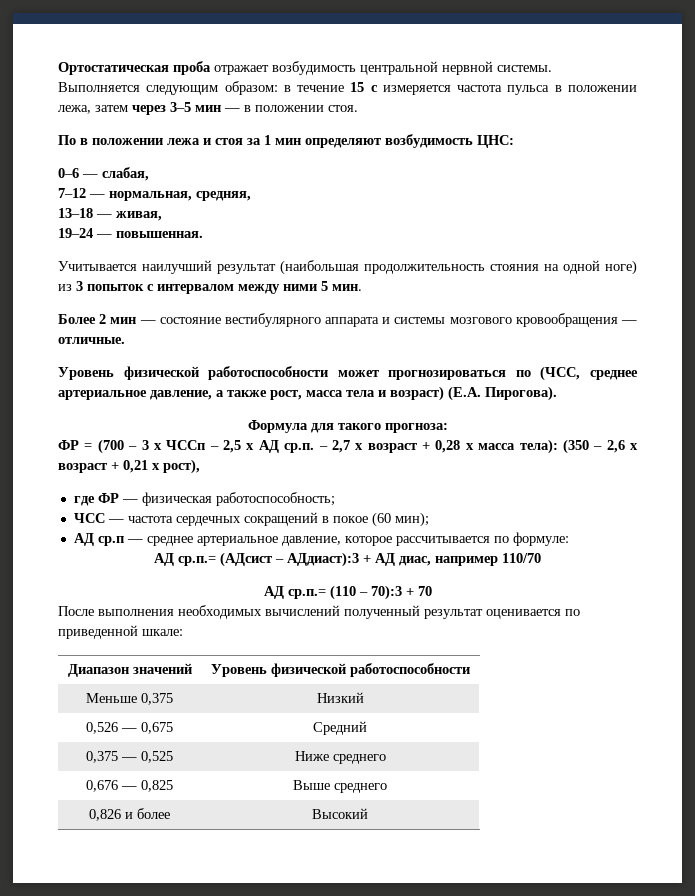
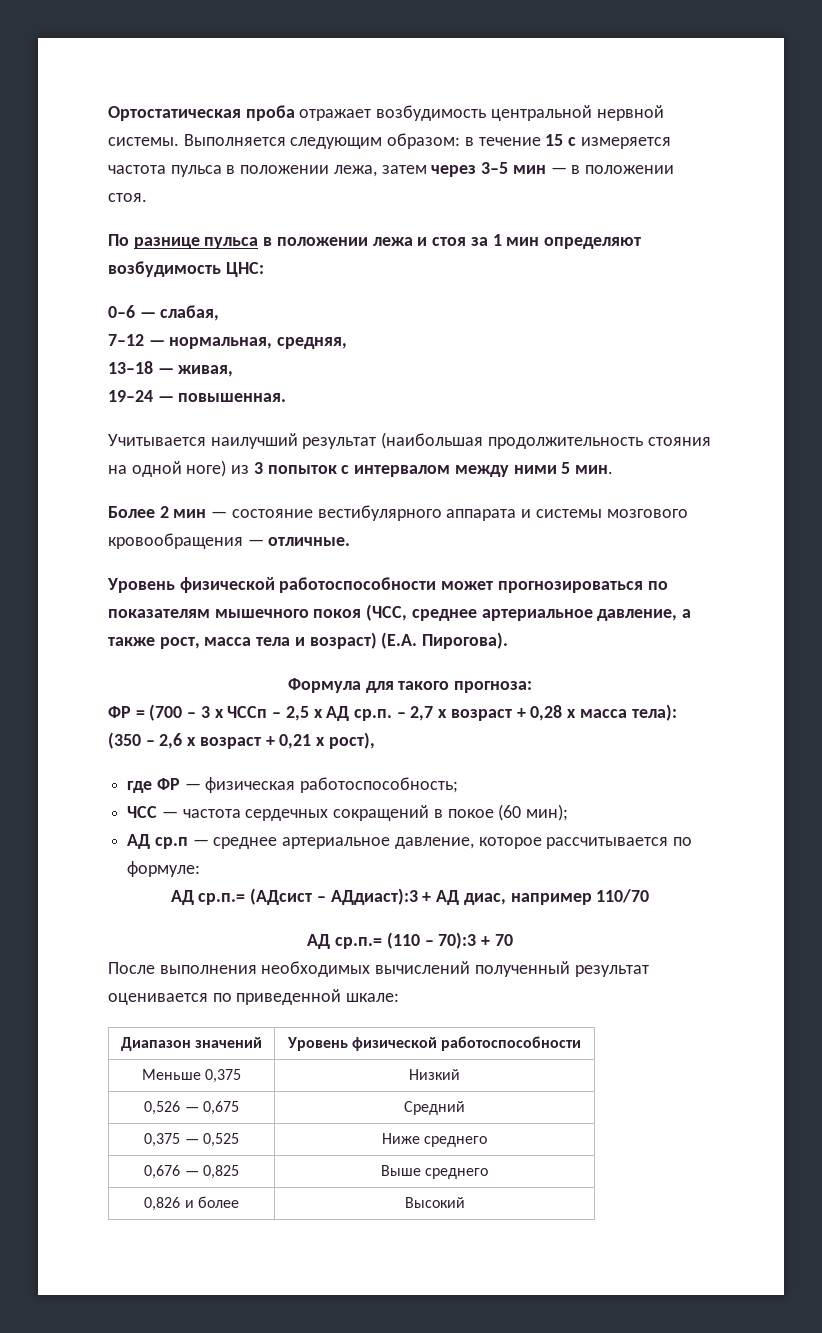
(76, 140) none -> [133,237,259,249] разнице пульса
(531, 373) none -> [108,609,362,618] показателям мышечного покоя

